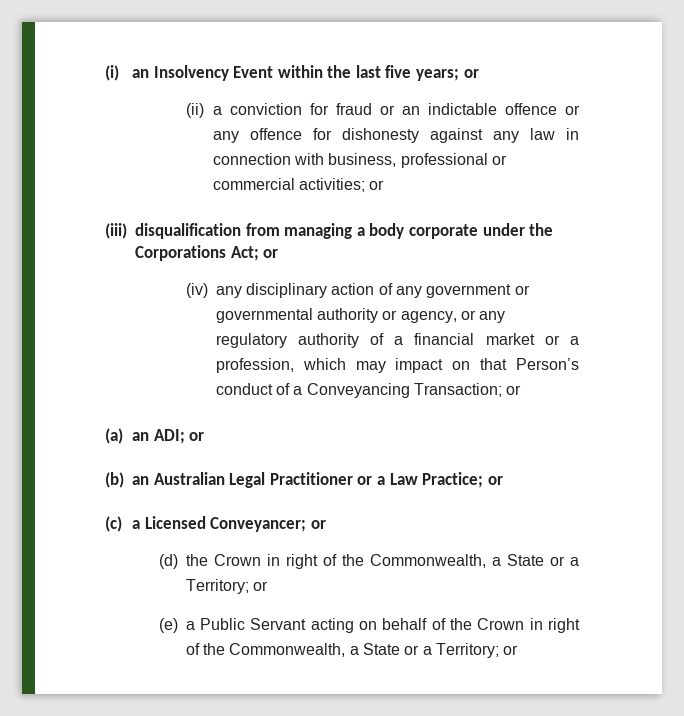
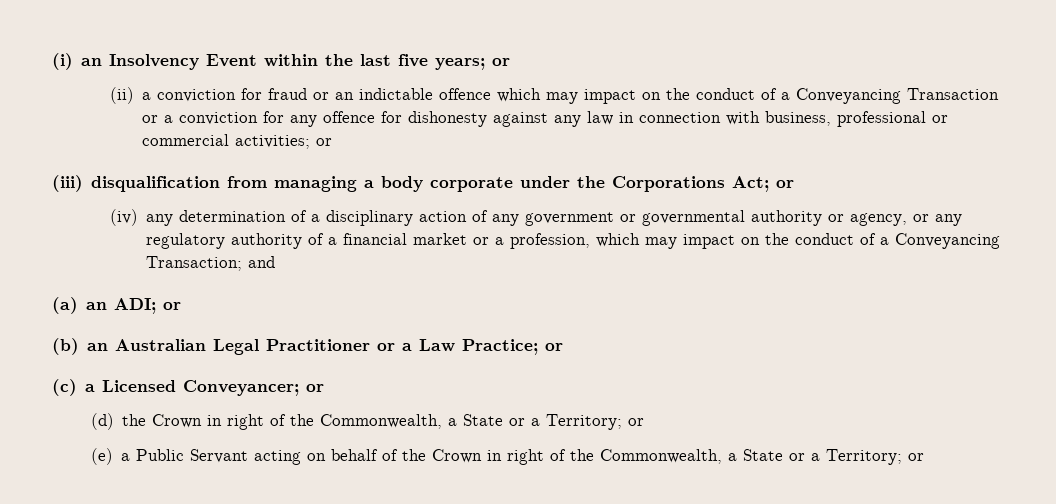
[564,105,580,115] or -> [497,88,1000,104] [142,111,285,125] which may impact on the conduct of a Conveyancing Transaction or a conviction for
(242, 292) none -> [179,210,321,222] determination of a
[480,358,579,370] that Person’s -> [765,233,790,245] the
[506,385,522,395] or -> [248,256,276,268] and

